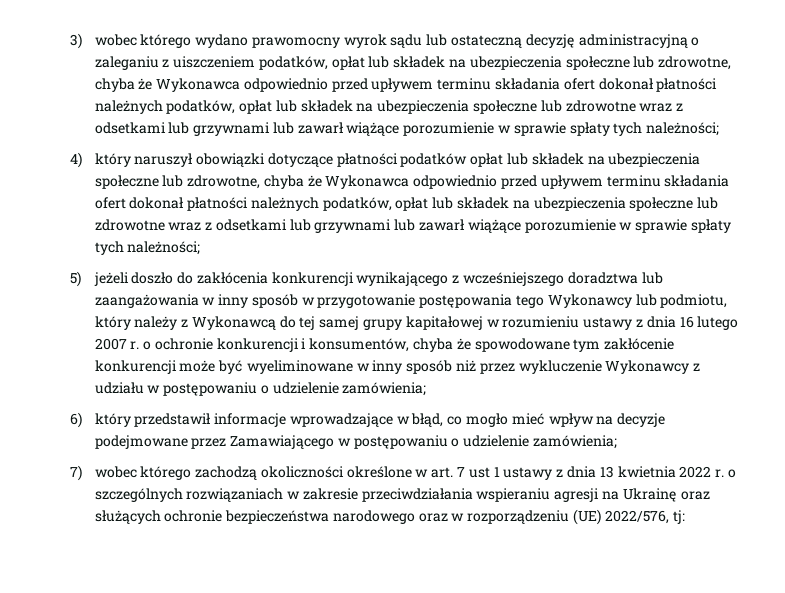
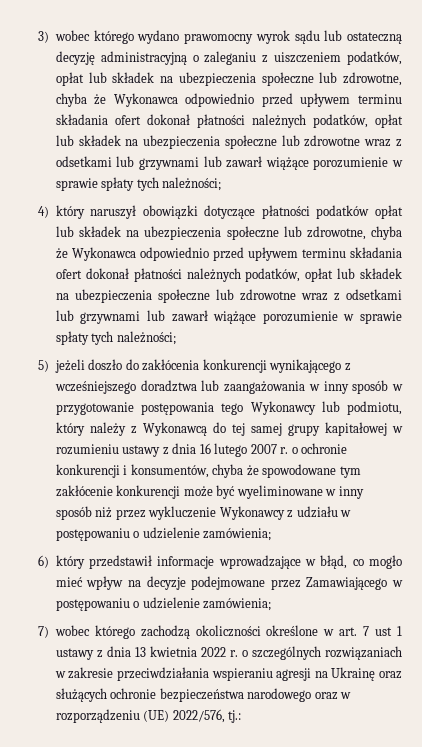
[672,510,685,524] tj: -> [228,710,242,723] tj.:

